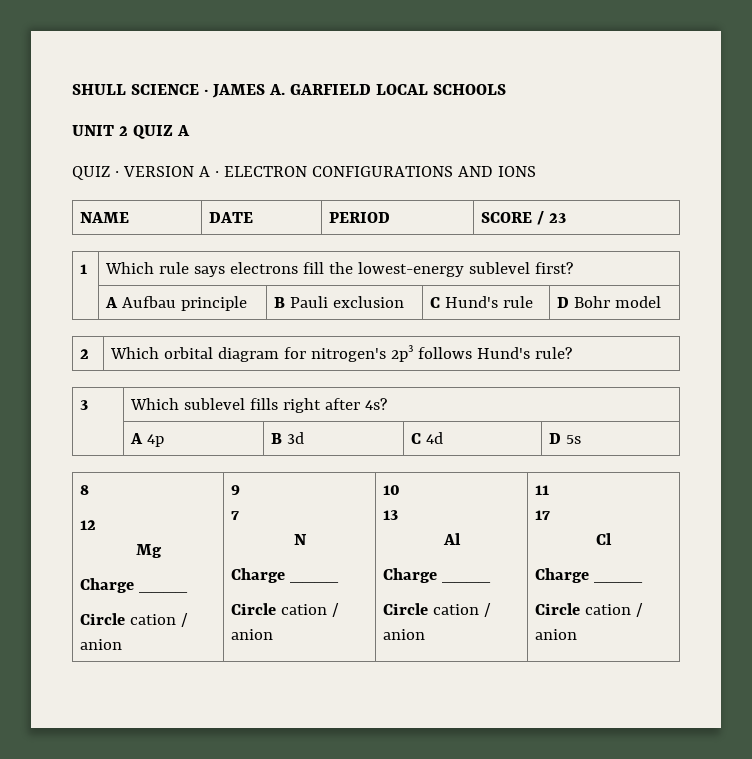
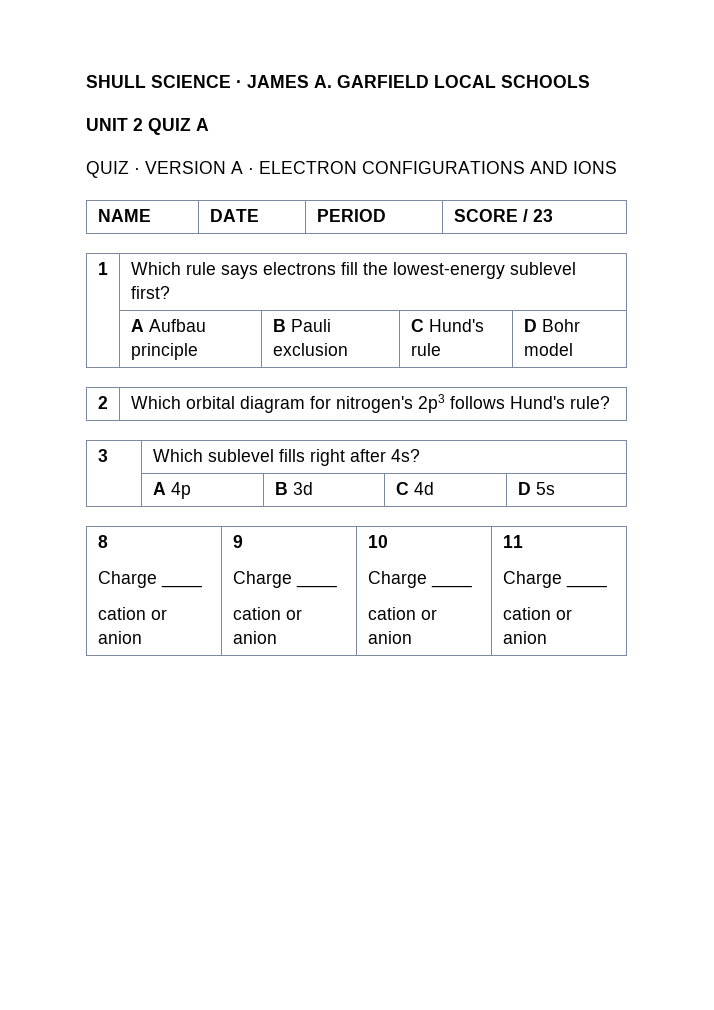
[80,520,97,530] [135,544,162,558] [80,578,189,593] [80,613,189,627] [80,639,123,650] [231,485,241,495] [231,511,240,520] [293,534,307,545] [231,568,340,583] [231,603,340,617] [231,629,274,640] [383,485,401,495] [383,510,399,520] [442,533,461,545] [383,568,492,583] [383,603,492,617] [383,629,426,640] [535,485,550,495] [535,510,551,520] [596,533,612,545] [535,568,644,583] [535,603,644,617] 12 // Mg // Charge ____ // Circle cation / anion | 9 // 7 // N // Charge ____ // Circle cation / anion | 10 // 13 // Al // Charge ____ // Circle cation / anion | 11 // 17 // Cl // Charge ____ // Circle cation / -> [97,571,202,588] [97,607,167,620] [97,631,142,644] [232,535,243,548] [232,571,337,588] [232,607,302,620] [232,631,277,644] [367,535,388,548] [367,571,472,588] [367,607,437,620] [367,631,412,644] [502,535,523,548] [502,571,607,588] [502,607,572,620] Charge ____ // cation or anion | 9 // Charge ____ // cation or anion | 10 // Charge ____ // cation or anion | 11 // Charge ____ // cation or

